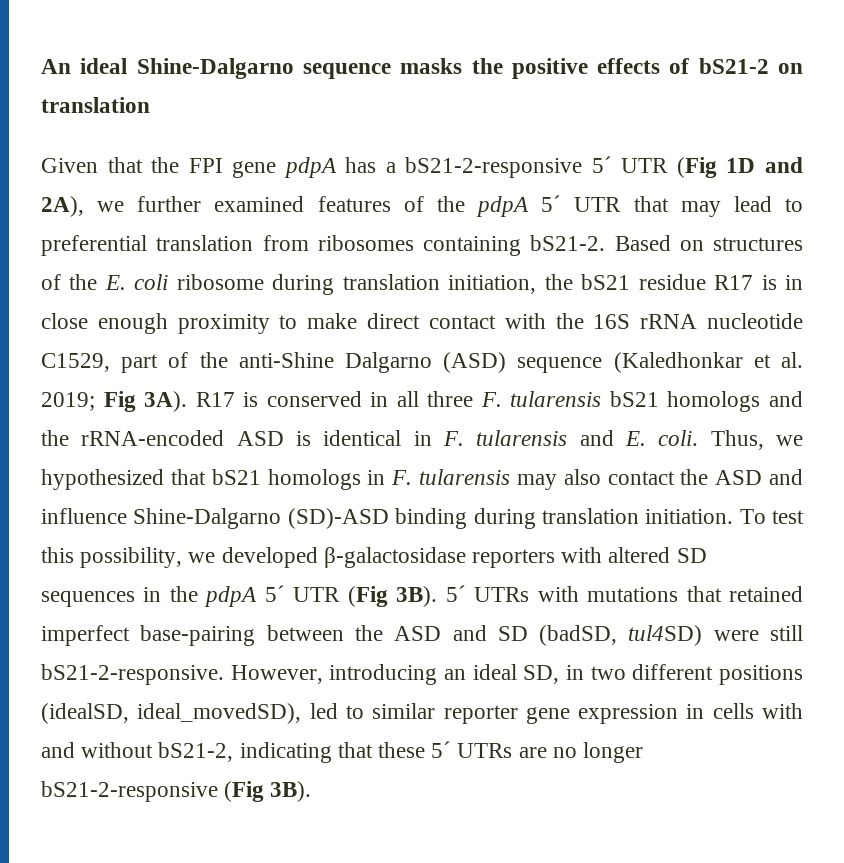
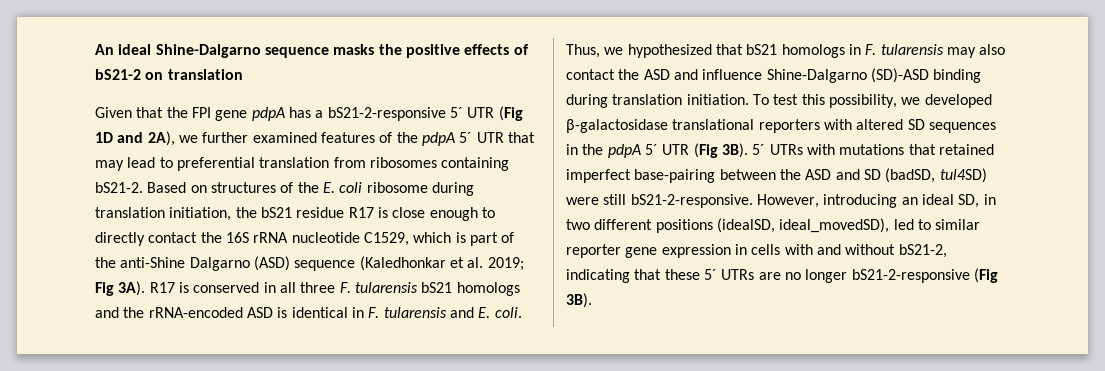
[784,275,803,290] in -> (388, 212) none
[177,313,546,334] proximity to make direct contact with -> [481,207,495,218] [95,232,198,246] to directly contact
(110, 362) none -> [413,232,466,243] which is
(466, 557) none -> [672,119,755,130] translational

